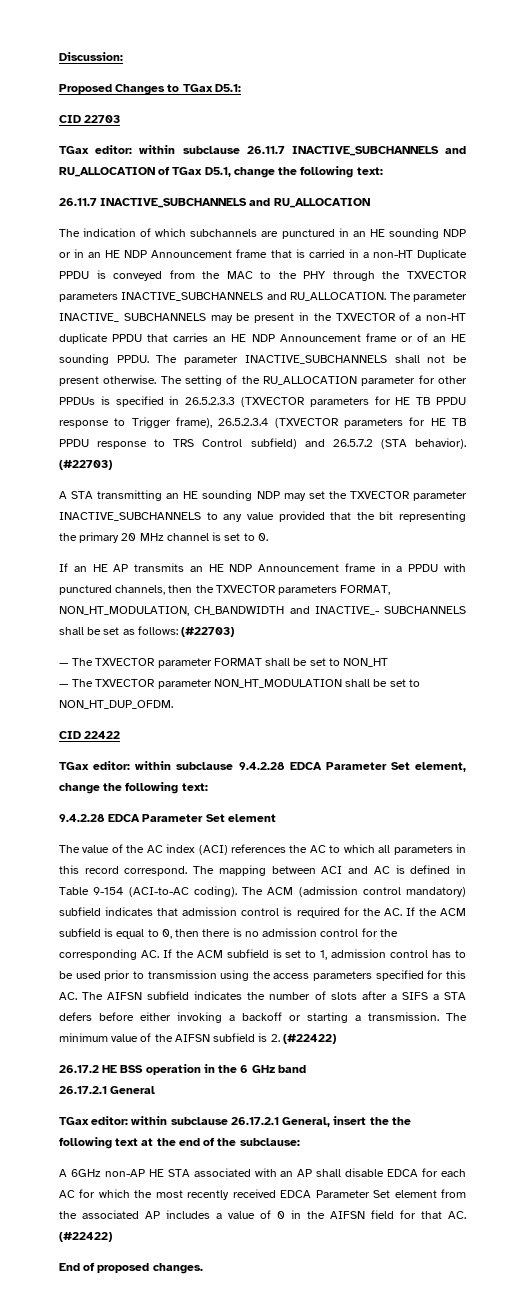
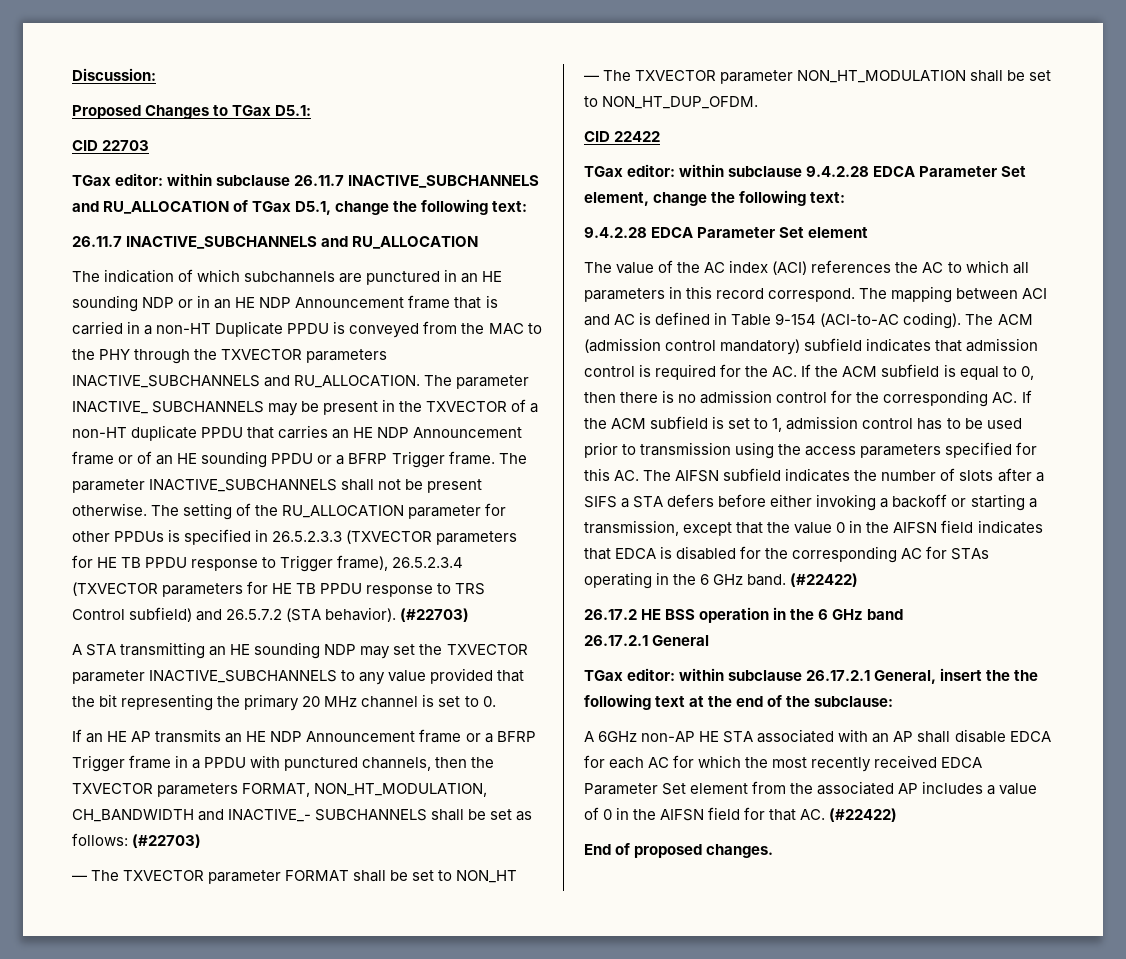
[116,355,149,363] PPDU. -> [271,451,495,468] PPDU or a BFRP Trigger frame.
(376, 567) none -> [465,731,536,743] [72,755,172,772] or a BFRP Trigger frame
[368,1012,467,1021] [59,1033,280,1042] transmission. The minimum value of the AIFSN subfield is 2. -> [584,520,1043,536] [584,546,990,563] [584,572,787,589] transmission, except that the value 0 in the AIFSN field indicates that EDCA is disabled for the corresponding AC for STAs operating in the 6 GHz band.

